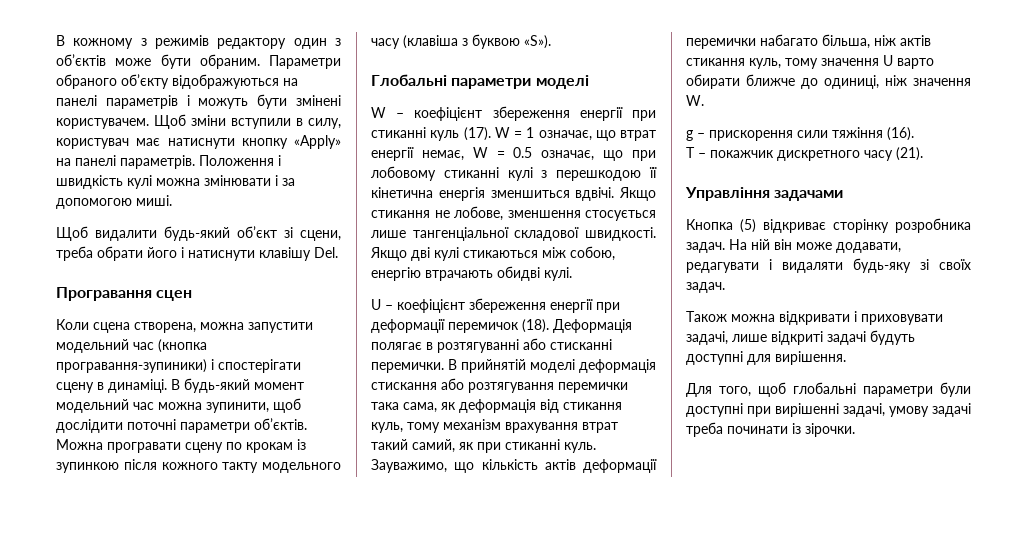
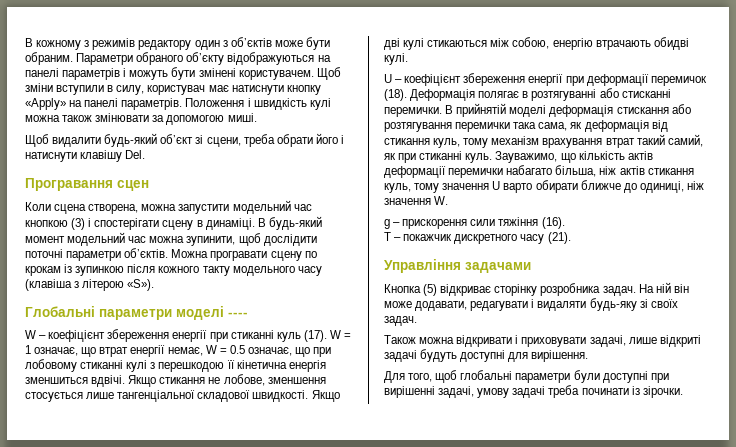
[204,175,278,186] змінювати і -> [62,113,150,122] також змінювати
[158,339,207,353] [56,359,207,373] (кнопка програвання-зупиники) -> [25,218,86,230] кнопкою (3)
[472,34,520,49] буквою -> [82,279,125,291] літерою
(589, 82) none -> [228,312,248,317] ----

